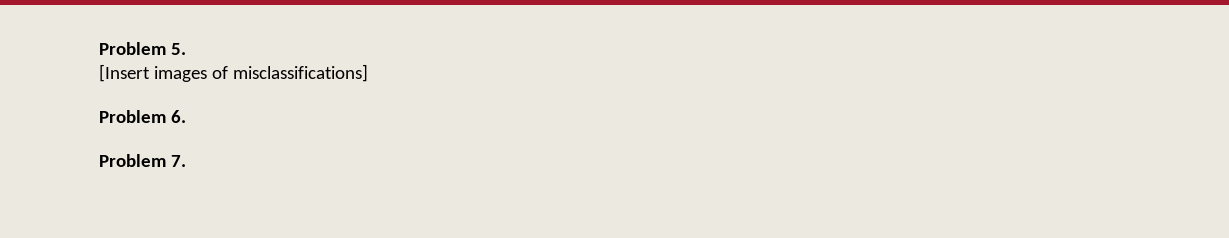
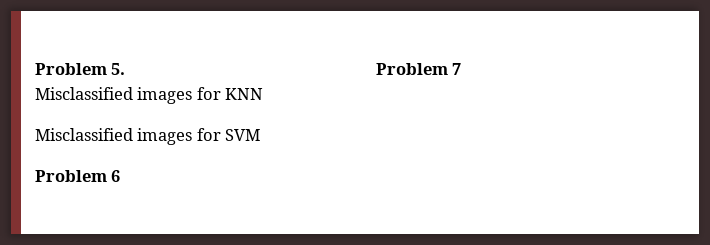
[99,64,368,82] [99,110,186,123] [99,154,186,167] [Insert images of misclassifications] // Problem 6. // Problem 7. -> [35,87,264,104] [35,128,261,145] [35,170,121,182] [376,63,462,75] Misclassified images for KNN // Misclassified images for SVM // Problem 6 // Problem 7

